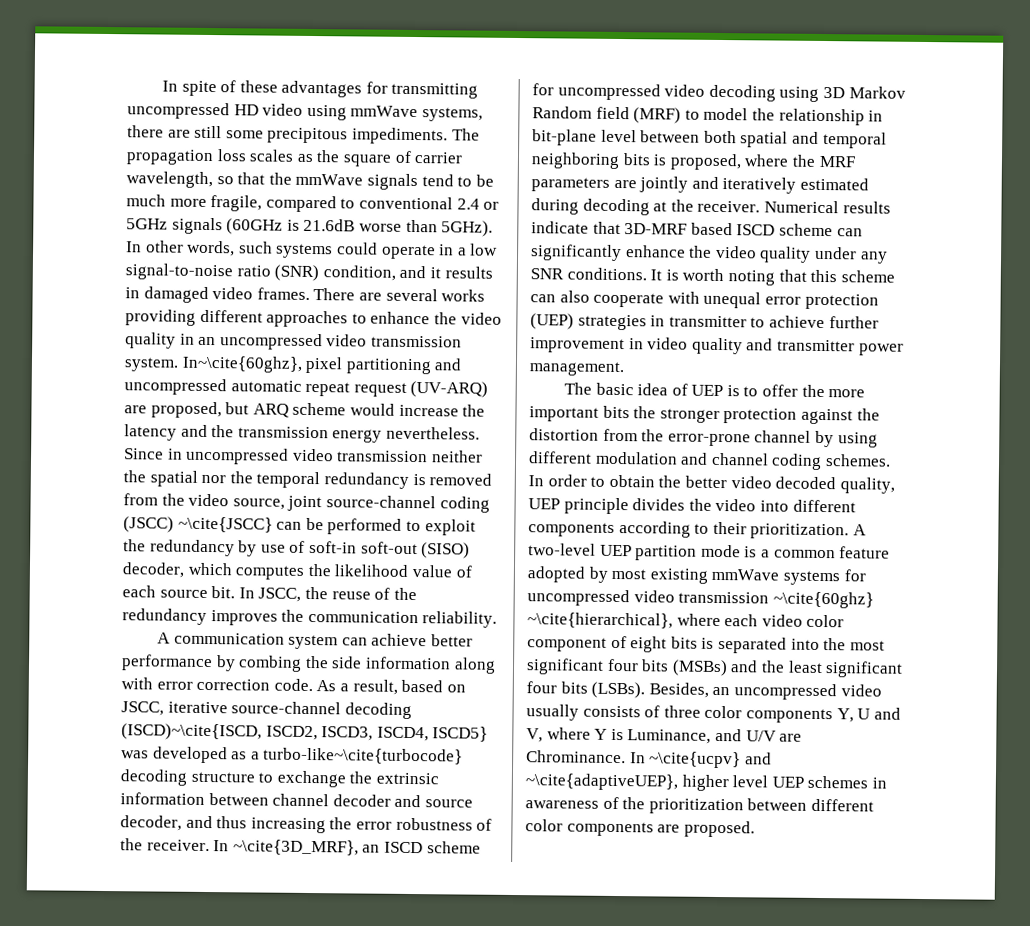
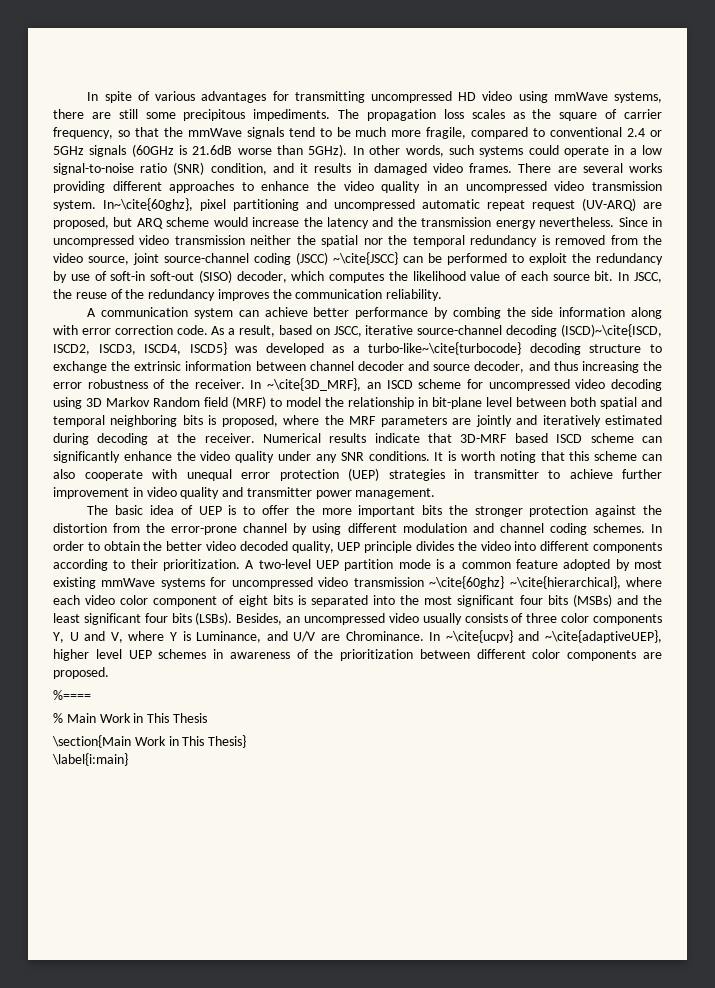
[239,80,278,93] these -> [155,91,196,101] various
[126,171,213,189] wavelength, -> [53,127,113,139] frequency,
(755, 829) none -> [53,690,91,700] [53,713,207,723] [52,735,247,748] [52,753,128,766] // %==== // % Main Work in This Thesis // \section{Main Work in This Thesis} // \label{i:main}

